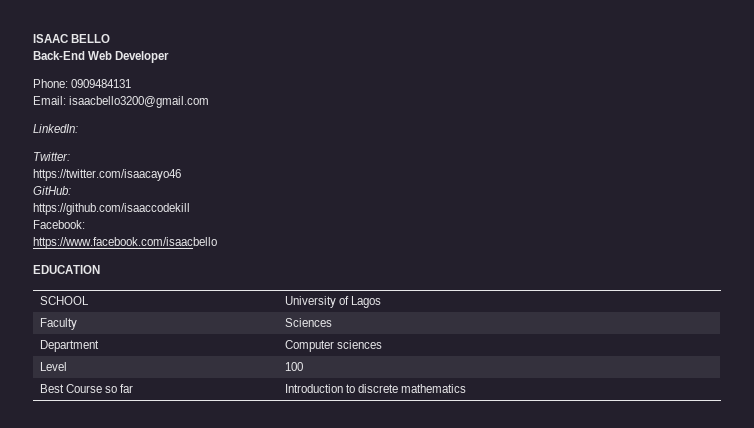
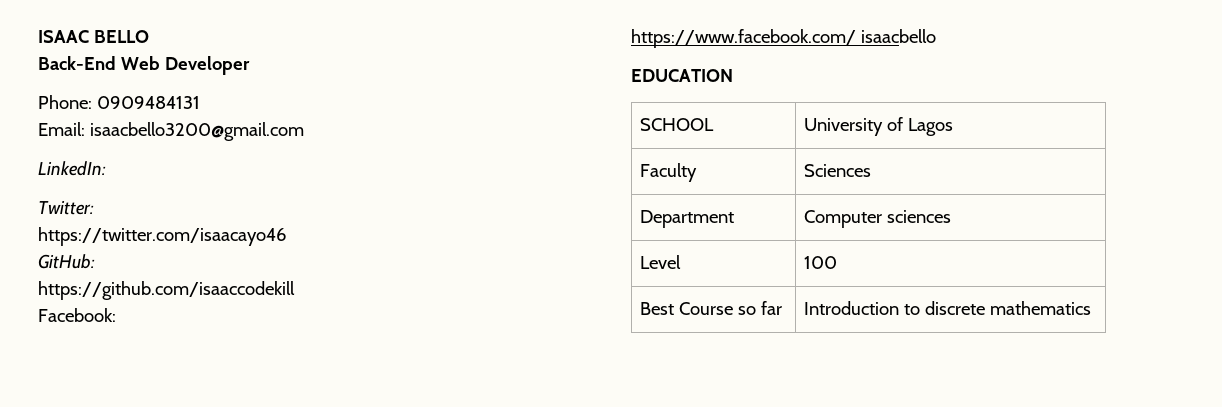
[33,237,217,249] https://www.facebook.com/isaacbello -> [631,29,936,48] https://www.facebook.com/ isaacbello

